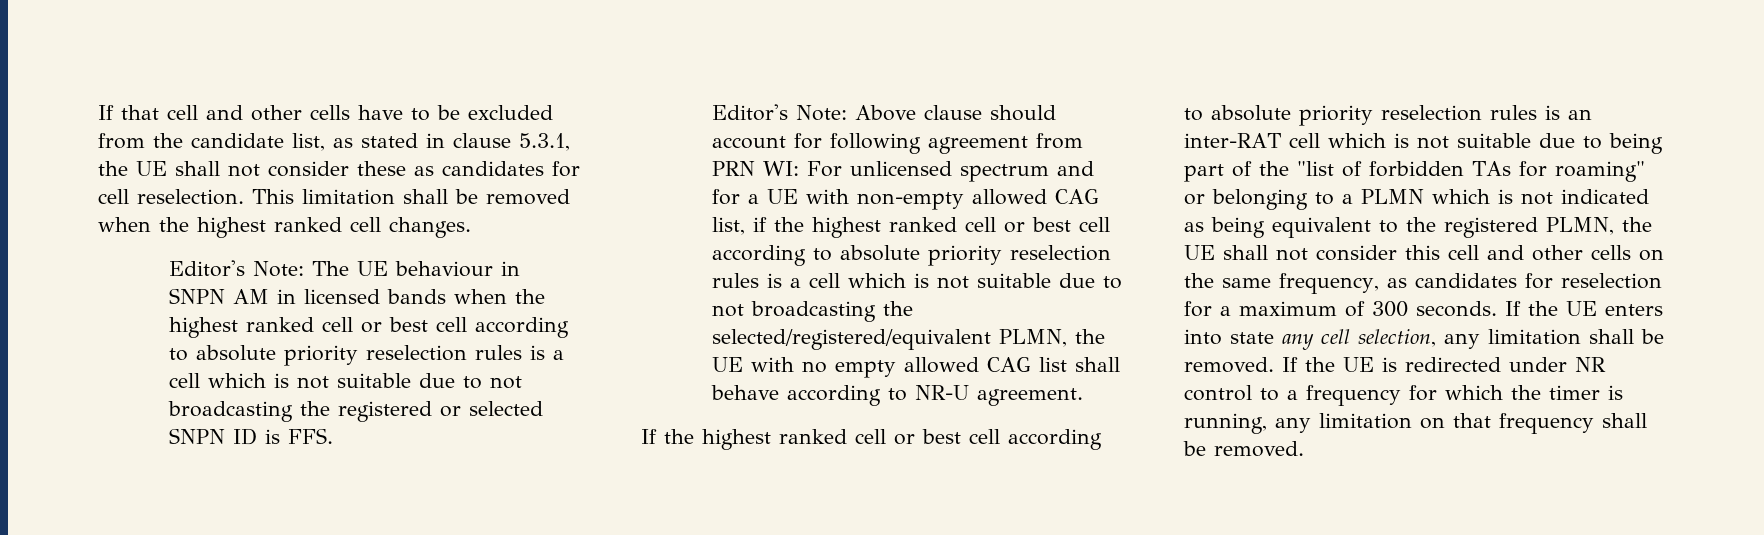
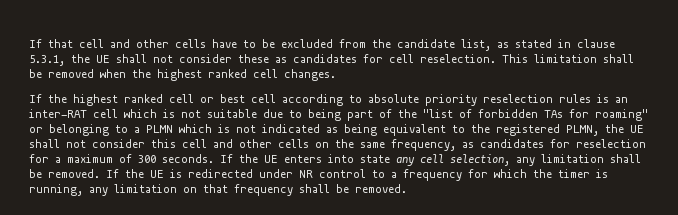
[168,260,520,277] [168,288,545,304] [168,317,569,338] [168,345,564,366] [168,373,522,389] [167,401,543,422] [168,428,333,445] [711,104,1056,121] [711,133,1083,154] [711,161,1094,182] [711,189,1099,210] [711,217,1110,238] [711,245,1111,266] [711,273,1122,289] [711,301,913,322] [711,329,1105,350] [711,357,1120,378] [710,385,1083,406] // Editor's Note: The UE behaviour in SNPN AM in licensed bands when the highest ranked cell or best cell according to absolute priority reselection rules is a cell which is not suitable due to not broadcasting the registered or selected SNPN ID is FFS. // Editor's Note: Above clause should account for following agreement from PRN WI: For unlicensed spectrum and for a UE with non-empty allowed CAG list, if the highest ranked cell or best cell according to absolute priority reselection rules is a cell which is not suitable due to not broadcasting the selected/registered/equivalent PLMN, the UE with no empty allowed CAG list shall behave according to NR-U agreement. -> (336, 75) none

